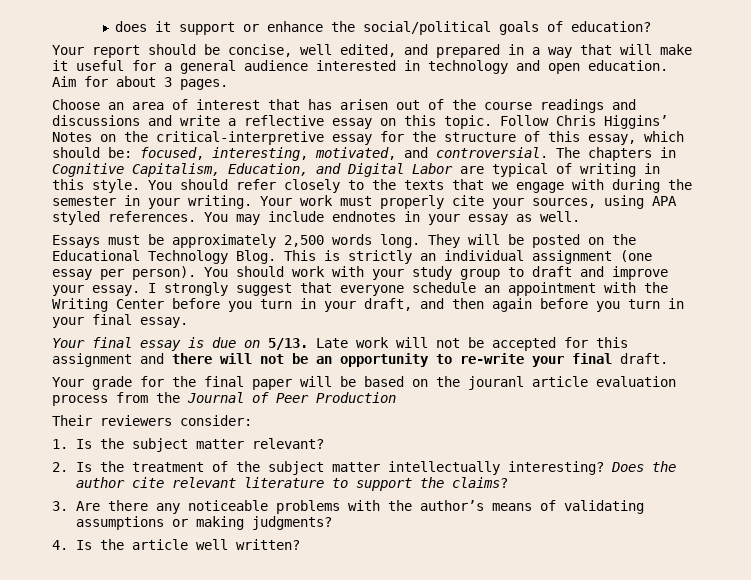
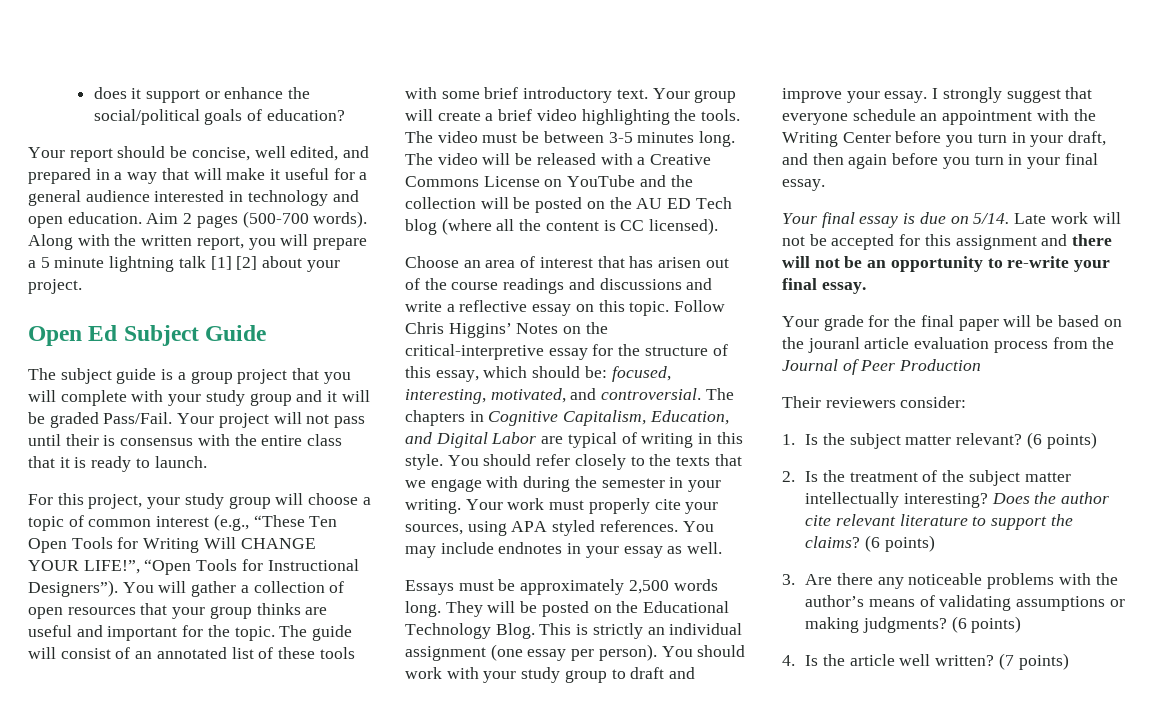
[84,76,228,90] for about 3 pages. -> [183,211,368,228] [28,234,368,250] [28,256,340,272] [28,279,82,294] [28,325,267,346] [28,368,351,384] [28,390,370,406] [28,412,366,428] [28,434,343,446] [28,456,207,472] [28,493,371,509] [28,514,338,531] [28,537,316,553] [28,559,359,575] [28,580,345,597] [28,603,328,619] [28,625,353,641] [28,647,355,659] [405,87,737,103] [405,109,741,125] [405,131,736,147] [405,153,712,165] [405,175,693,187] [405,197,732,213] [405,218,719,235] 2 pages (500-700 words). Along with the written report, you will prepare a 5 minute lightning talk [1] [2] about your project. // Open Ed Subject Guide // The subject guide is a group project that you will complete with your study group and it will be graded Pass/Fail. Your project will not pass until their is consensus with the entire class that it is ready to launch. // For this project, your study group will choose a topic of common interest (e.g., “These Ten Open Tools for Writing Will CHANGE YOUR LIFE!”, “Open Tools for Instructional Designers”). You will gather a collection of open resources that your group thinks are useful and important for the topic. The guide will consist of an annotated list of these tools with some brief introductory text. Your group will create a brief video highlighting the tools. The video must be between 3-5 minutes long. The video will be released with a Creative Commons License on YouTube and the collection will be posted on the AU ED Tech blog (where all the content is CC licensed).
[268,338,308,350] 5/13. -> [973,213,1010,224] 5/14.
[620,353,668,364] draft. -> [821,282,866,294] essay.
(324, 443) none -> [1026,432,1097,449] (6 points)
(508, 482) none -> [864,535,935,552] (6 points)
(332, 523) none -> [951,616,1022,633] (6 points)
(300, 544) none -> [998,653,1069,670] (7 points)

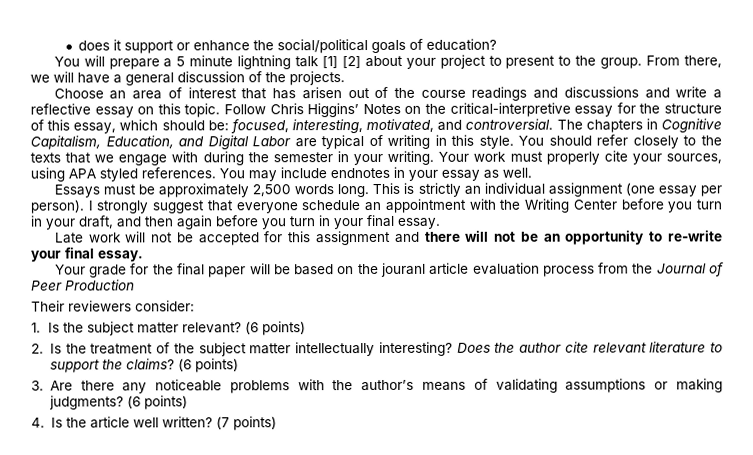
[28,146,370,162] [28,168,368,184] [28,190,359,206] [28,211,368,228] [28,234,276,250] Your report should be concise, well edited, and prepared in a way that will make it useful for a general audience interested in technology and open education. Aim 2 pages (500-700 words). Along with the written report, you -> [53,56,80,67] You
[28,279,82,294] [28,325,267,346] [28,368,351,384] [28,390,370,406] [28,412,366,428] [28,434,343,446] [28,456,207,472] [28,493,371,509] [28,514,338,531] [28,537,316,553] [28,559,359,575] [28,580,345,597] [28,603,328,619] [28,625,353,641] [28,647,355,659] [405,87,737,103] [405,109,741,125] [405,131,736,147] [405,153,712,165] [405,175,693,187] [405,197,732,213] [405,218,719,235] project. // Open Ed Subject Guide // The subject guide is a group project that you will complete with your study group and it will be graded Pass/Fail. Your project will not pass until their is consensus with the entire class that it is ready to launch. // For this project, your study group will choose a topic of common interest (e.g., “These Ten Open Tools for Writing Will CHANGE YOUR LIFE!”, “Open Tools for Instructional Designers”). You will gather a collection of open resources that your group thinks are useful and important for the topic. The guide will consist of an annotated list of these tools with some brief introductory text. Your group will create a brief video highlighting the tools. The video must be between 3-5 minutes long. The video will be released with a Creative Commons License on YouTube and the collection will be posted on the AU ED Tech blog (where all the content is CC licensed). -> [439,54,722,69] [30,71,345,86] project to present to the group. From there, we will have a general discussion of the projects.
[445,601,730,617] [405,623,535,639] They will be posted on the Educational Technology Blog. -> (370, 191) none
[661,645,746,657] [405,667,696,683] [782,88,928,103] You should work with your study group to draft and improve your essay. -> (84, 206) none
[782,212,1010,228] Your final essay is due on 5/14. -> (441, 223) none

